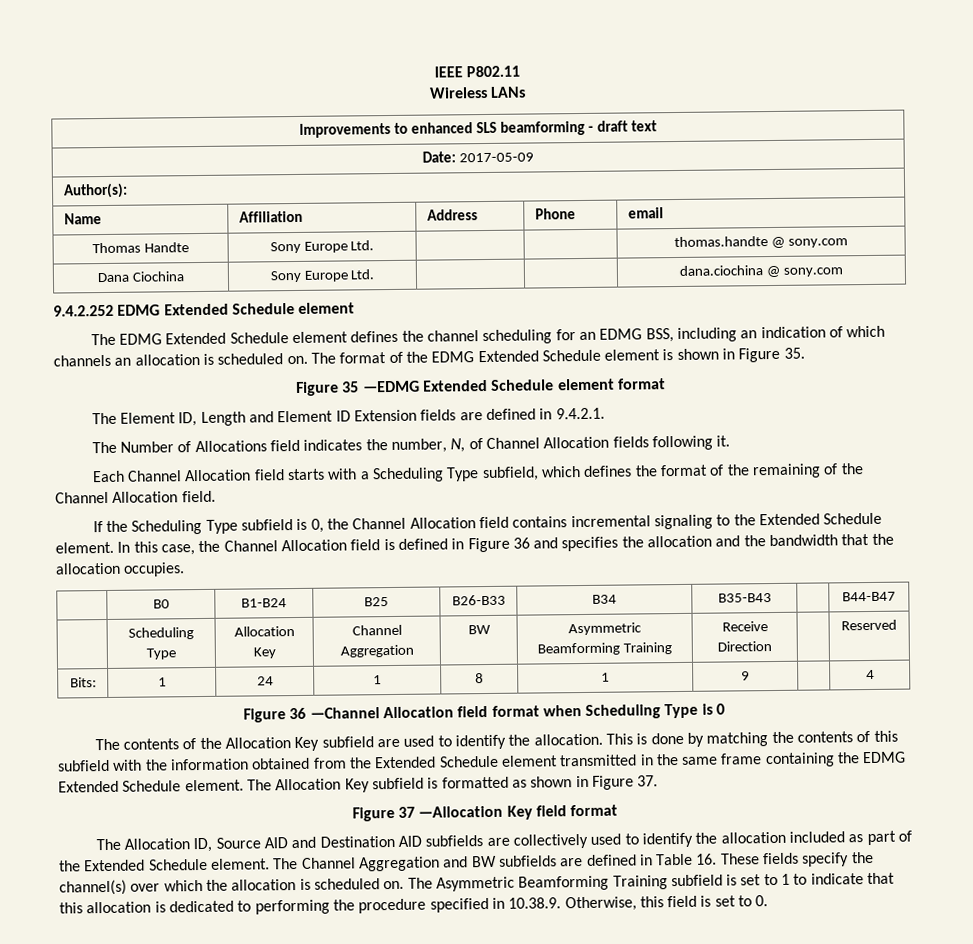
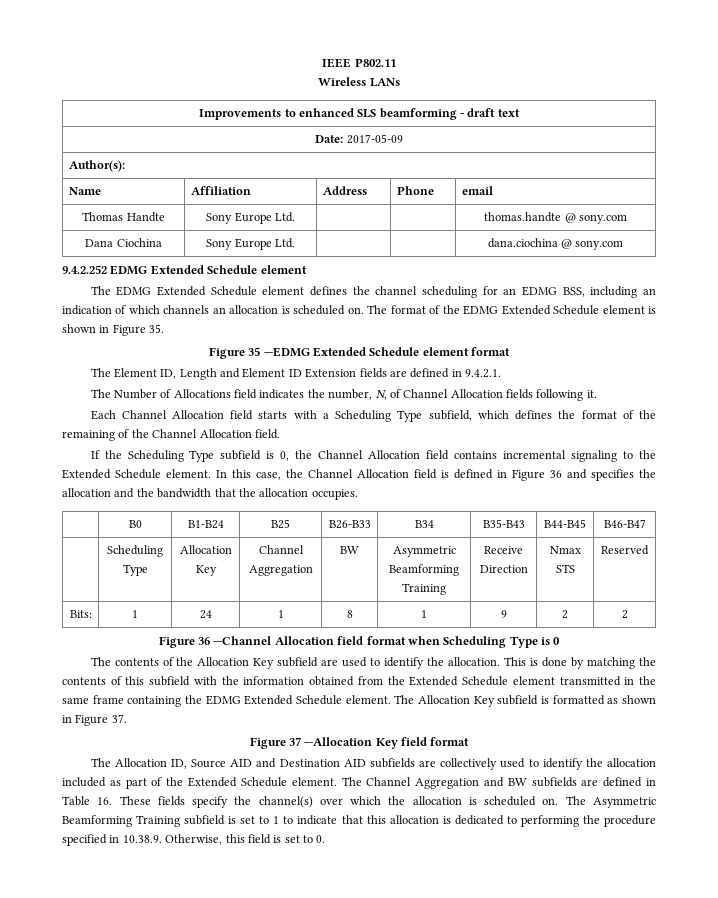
[842,591,896,602] | B44-B47 -> [544,519,586,528] [603,519,646,528] B44-B45 | B46-B47
(772, 646) none -> [549,546,581,554] [555,564,575,573] Nmax STS
[865,669,875,680] | 4 -> [562,610,568,619] [621,610,628,619] 2 | 2

